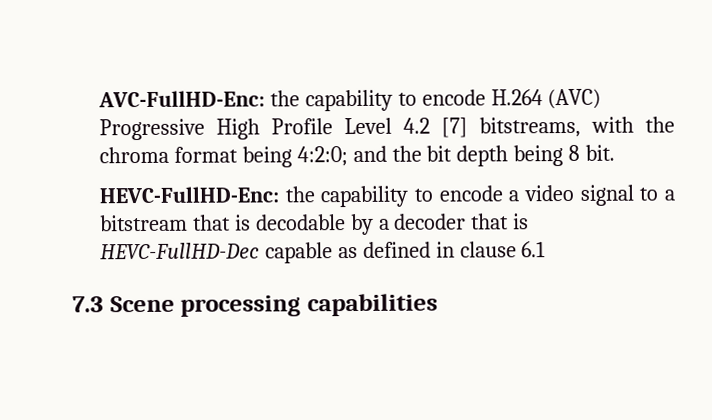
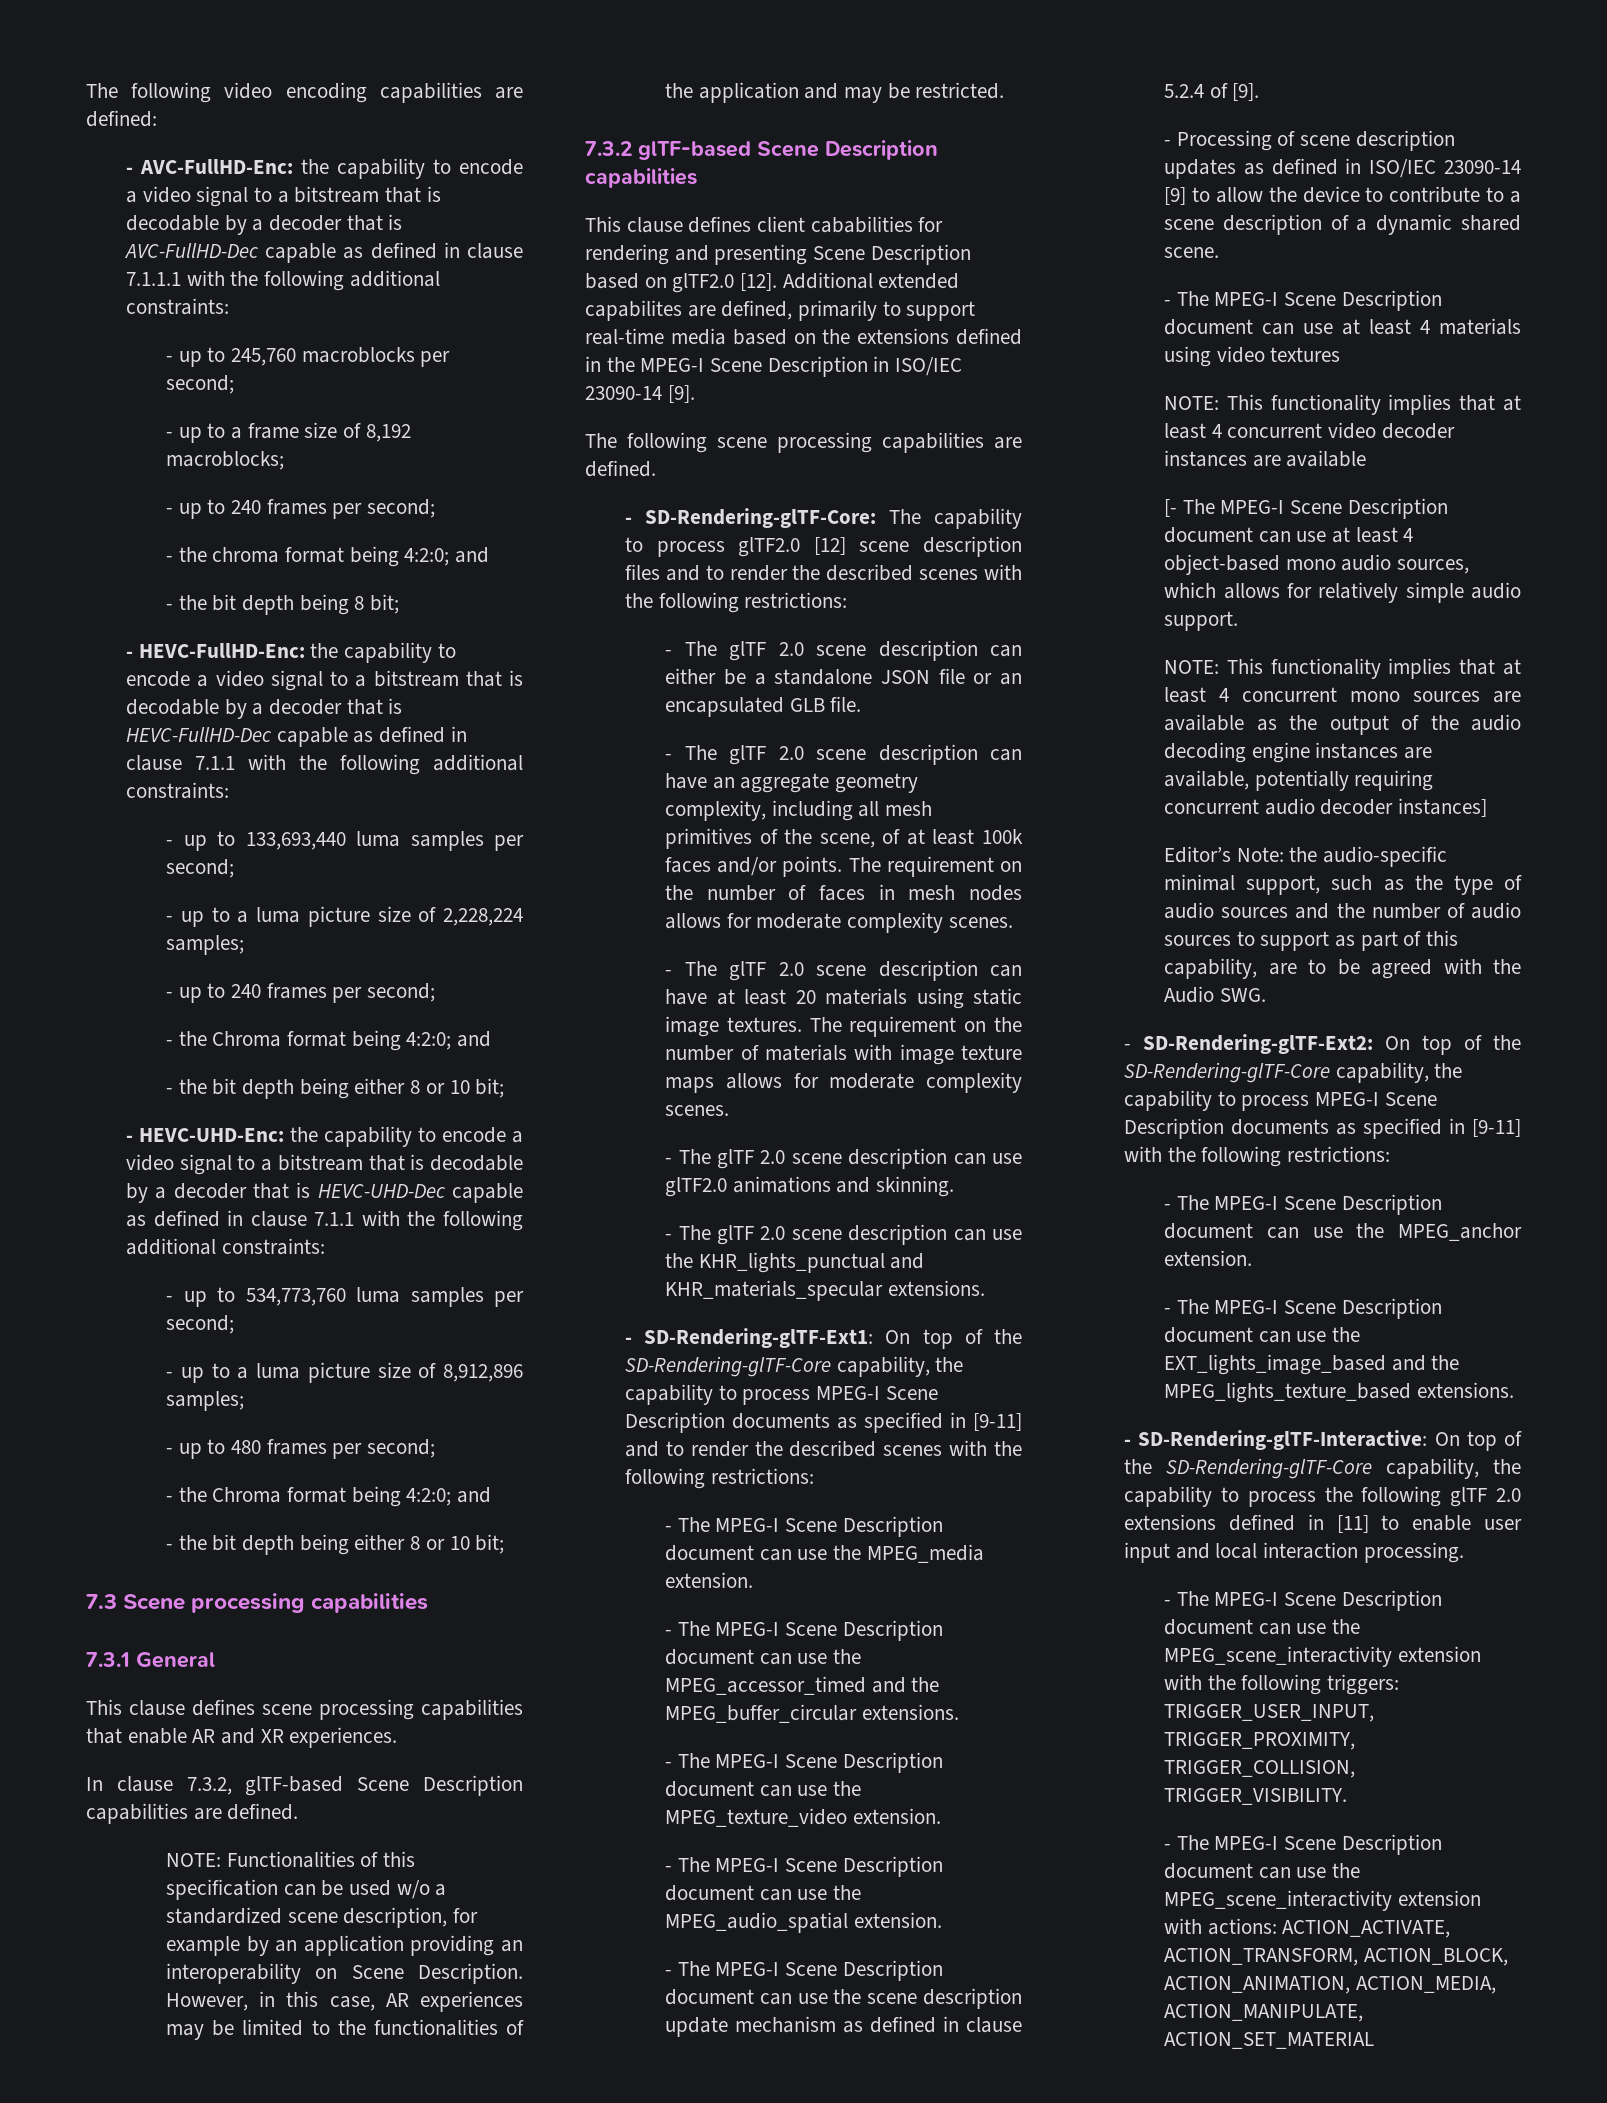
(97, 99) none -> [86,82,523,103] [86,110,157,127] [126,167,134,174] The following video encoding capabilities are defined: // -
[490,88,602,110] [98,116,634,141] H.264 (AVC) Progressive High Profile Level 4.2 [7] bitstreams, with -> [126,186,441,207] [126,214,403,235] [124,242,523,263] [126,270,440,291] [126,298,230,315] [166,347,451,367] [166,375,235,394] [166,422,411,443] [166,451,285,470] [166,499,436,519] [166,556,174,562] a video signal to a bitstream that is decodable by a decoder that is AVC-FullHD-Dec capable as defined in clause 7.1.1.1 with the following additional constraints: // - up to 245,760 macroblocks per second; // - up to a frame size of 8,192 macroblocks; // - up to 240 frames per second; // -
(387, 154) none -> [166,604,174,610] // -
[585,144,616,161] bit. // -> [370,594,400,614] [126,651,134,658] bit; // -
[521,241,547,258] [72,293,438,317] 6.1 // 7.3 Scene processing capabilities -> [195,754,523,775] [126,782,230,799] [166,831,524,851] [166,859,235,878] [166,906,523,927] [166,935,245,955] [166,983,436,1003] [166,1030,492,1051] [166,1078,505,1099] [126,1126,523,1147] [126,1154,523,1175] [126,1182,523,1203] [126,1210,523,1231] [126,1238,325,1255] [166,1287,524,1307] [166,1315,235,1334] [166,1362,523,1383] [166,1391,245,1411] [166,1439,436,1459] [166,1486,492,1507] [166,1534,505,1555] [86,1593,429,1613] [86,1652,215,1668] [86,1699,523,1720] [86,1727,398,1748] [86,1775,523,1796] [86,1803,299,1824] [166,1851,416,1868] [166,1879,447,1900] [166,1907,479,1928] [166,1935,523,1956] [166,1963,523,1984] [166,1991,523,2012] [166,2019,524,2040] [665,82,1005,103] [585,140,938,160] [585,168,697,188] [585,216,944,233] [585,244,971,265] [585,272,960,293] [585,300,976,321] [585,328,1022,345] [585,356,963,377] [585,385,695,403] [585,432,1022,453] [585,460,656,477] [625,508,1022,529] [625,536,1022,557] [625,564,1022,581] [625,592,848,613] [665,640,1022,661] [665,668,1022,685] [665,696,862,717] [665,744,1022,765] [665,773,919,793] [665,800,933,821] [665,828,1023,849] [665,856,1022,877] [665,884,1023,901] [665,912,1013,933] [665,960,1022,981] [665,988,1022,1009] [665,1016,1022,1037] [665,1044,1022,1065] [665,1072,1022,1093] [665,1105,730,1116] [665,1148,1022,1169] [665,1176,955,1197] [665,1224,1022,1245] [665,1252,925,1273] [665,1280,985,1301] [625,1328,1022,1349] [625,1356,964,1377] [625,1384,938,1405] [625,1412,1022,1433] [625,1440,1022,1457] [625,1468,814,1489] [665,1516,943,1537] [665,1544,984,1563] [665,1572,754,1588] [665,1620,943,1641] [665,1649,862,1665] [665,1676,940,1695] [665,1704,959,1723] [665,1752,943,1773] [665,1781,862,1797] [665,1808,941,1827] [665,1856,943,1877] [665,1885,862,1901] [665,1912,942,1933] [665,1960,943,1981] [665,1988,1022,2009] [665,2016,1022,2037] [1164,83,1260,101] [1164,130,1455,151] [1164,158,1521,179] [1164,186,1521,205] [1164,214,1521,235] [1164,247,1220,258] [1164,290,1442,311] [1164,318,1521,335] [1164,346,1341,367] [1164,394,1521,415] [1164,422,1455,439] [1164,450,1367,467] [1164,498,1448,519] [1164,527,1414,543] [1164,554,1470,575] [1164,582,1521,603] [1164,611,1239,631] [1164,658,1521,679] [1164,687,1521,703] [1164,714,1521,735] [1164,742,1433,763] [1164,770,1434,791] [1164,798,1488,817] [1164,846,1448,867] [1164,874,1522,895] [1164,902,1521,919] [1164,930,1459,951] [1164,958,1521,979] [1164,986,1266,1003] [1124,1034,1521,1055] [1124,1062,1463,1083] [1124,1090,1437,1111] [1124,1118,1521,1139] [1124,1146,1391,1167] [1164,1194,1442,1215] [1164,1223,1522,1241] [1164,1250,1253,1266] [1164,1298,1442,1319] [1164,1327,1361,1343] [1164,1354,1460,1375] [1164,1382,1514,1403] [1124,1430,1522,1451] [1124,1458,1521,1479] [1124,1486,1521,1507] [1124,1514,1522,1533] [1124,1542,1464,1563] [1164,1590,1442,1611] [1164,1619,1361,1635] [1164,1646,1481,1667] [1164,1674,1400,1695] [1164,1704,1375,1722] [1164,1732,1356,1750] [1164,1760,1356,1778] [1164,1788,1348,1805] [1164,1834,1442,1855] [1164,1863,1361,1879] [1164,1890,1481,1911] [1164,1918,1451,1938] [1164,1948,1508,1966] [1164,1976,1496,1994] [1164,2004,1364,2022] [1164,2032,1375,2049] 7.1.1 with the following additional constraints: // - up to 133,693,440 luma samples per second; // - up to a luma picture size of 2,228,224 samples; // - up to 240 frames per second; // - the Chroma format being 4:2:0; and // - the bit depth being either 8 or 10 bit; // - HEVC-UHD-Enc: the capability to encode a video signal to a bitstream that is decodable by a decoder that is HEVC-UHD-Dec capable as defined in clause 7.1.1 with the following additional constraints: // - up to 534,773,760 luma samples per second; // - up to a luma picture size of 8,912,896 samples; // - up to 480 frames per second; // - the Chroma format being 4:2:0; and // - the bit depth being either 8 or 10 bit; // 7.3 Scene processing capabilities // 7.3.1 General // This clause defines scene processing capabilities that enable AR and XR experiences. // In clause 7.3.2, glTF-based Scene Description capabilities are defined. // NOTE: Functionalities of this specification can be used w/o a standardized scene description, for example by an application providing an interoperability on Scene Description. However, in this case, AR experiences may be limited to the functionalities of the application and may be restricted. // 7.3.2 glTF-based Scene Description capabilities // This clause defines client cababilities for rendering and presenting Scene Description based on glTF2.0 [12]. Additional extended capabilites are defined, primarily to support real-time media based on the extensions defined in the MPEG-I Scene Description in ISO/IEC 23090-14 [9]. // The following scene processing capabilities are defined. // - SD-Rendering-glTF-Core: The capability to process glTF2.0 [12] scene description files and to render the described scenes with the following restrictions: // - The glTF 2.0 scene description can either be a standalone JSON file or an encapsulated GLB file. // - The glTF 2.0 scene description can have an aggregate geometry complexity, including all mesh primitives of the scene, of at least 100k faces and/or points. The requirement on the number of faces in mesh nodes allows for moderate complexity scenes. // - The glTF 2.0 scene description can have at least 20 materials using static image textures. The requirement on the number of materials with image texture maps allows for moderate complexity scenes. // - The glTF 2.0 scene description can use glTF2.0 animations and skinning. // - The glTF 2.0 scene description can use the KHR_lights_punctual and KHR_materials_specular extensions. // - SD-Rendering-glTF-Ext1: On top of the SD-Rendering-glTF-Core capability, the capability to process MPEG-I Scene Description documents as specified in [9-11] and to render the described scenes with the following restrictions: // - The MPEG-I Scene Description document can use the MPEG_media extension. // - The MPEG-I Scene Description document can use the MPEG_accessor_timed and the MPEG_buffer_circular extensions. // - The MPEG-I Scene Description document can use the MPEG_texture_video extension. // - The MPEG-I Scene Description document can use the MPEG_audio_spatial extension. // - The MPEG-I Scene Description document can use the scene description update mechanism as defined in clause 5.2.4 of [9]. // - Processing of scene description updates as defined in ISO/IEC 23090-14 [9] to allow the device to contribute to a scene description of a dynamic shared scene. // - The MPEG-I Scene Description document can use at least 4 materials using video textures // NOTE: This functionality implies that at least 4 concurrent video decoder instances are available // [- The MPEG-I Scene Description document can use at least 4 object-based mono audio sources, which allows for relatively simple audio support. // NOTE: This functionality implies that at least 4 concurrent mono sources are available as the output of the audio decoding engine instances are available, potentially requiring concurrent audio decoder instances] // Editor’s Note: the audio-specific minimal support, such as the type of audio sources and the number of audio sources to support as part of this capability, are to be agreed with the Audio SWG. // - SD-Rendering-glTF-Ext2: On top of the SD-Rendering-glTF-Core capability, the capability to process MPEG-I Scene Description documents as specified in [9-11] with the following restrictions: // - The MPEG-I Scene Description document can use the MPEG_anchor extension. // - The MPEG-I Scene Description document can use the EXT_lights_image_based and the MPEG_lights_texture_based extensions. // - SD-Rendering-glTF-Interactive: On top of the SD-Rendering-glTF-Core capability, the capability to process the following glTF 2.0 extensions defined in [11] to enable user input and local interaction processing. // - The MPEG-I Scene Description document can use the MPEG_scene_interactivity extension with the following triggers: TRIGGER_USER_INPUT, TRIGGER_PROXIMITY, TRIGGER_COLLISION, TRIGGER_VISIBILITY. // - The MPEG-I Scene Description document can use the MPEG_scene_interactivity extension with actions: ACTION_ACTIVATE, ACTION_TRANSFORM, ACTION_BLOCK, ACTION_ANIMATION, ACTION_MEDIA, ACTION_MANIPULATE, ACTION_SET_MATERIAL

